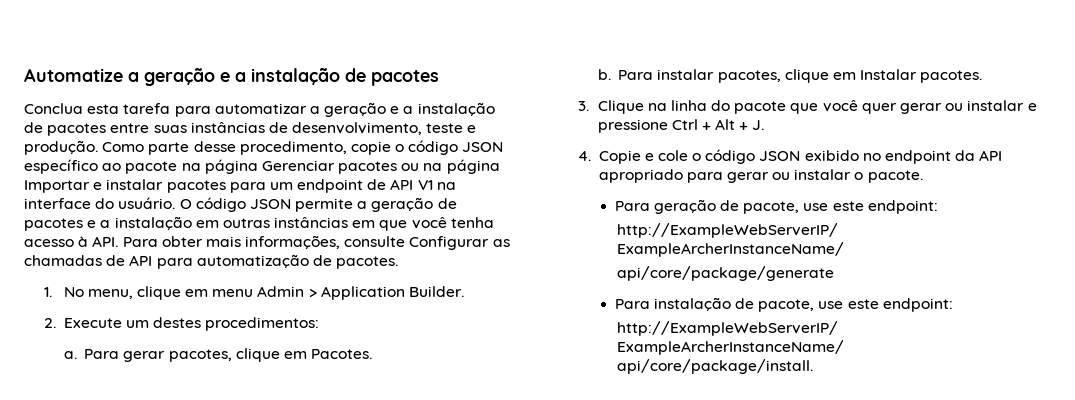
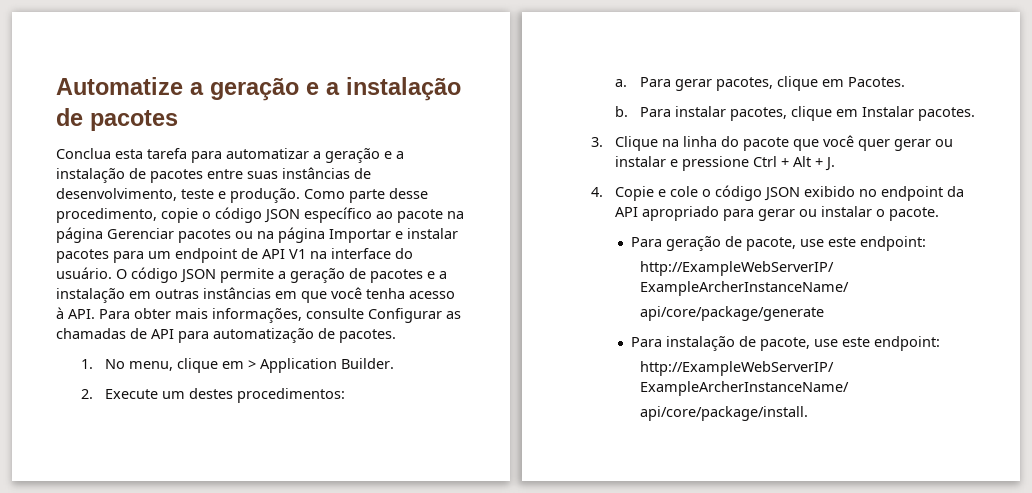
[212,286,305,297] menu Admin -> (245, 365) none

